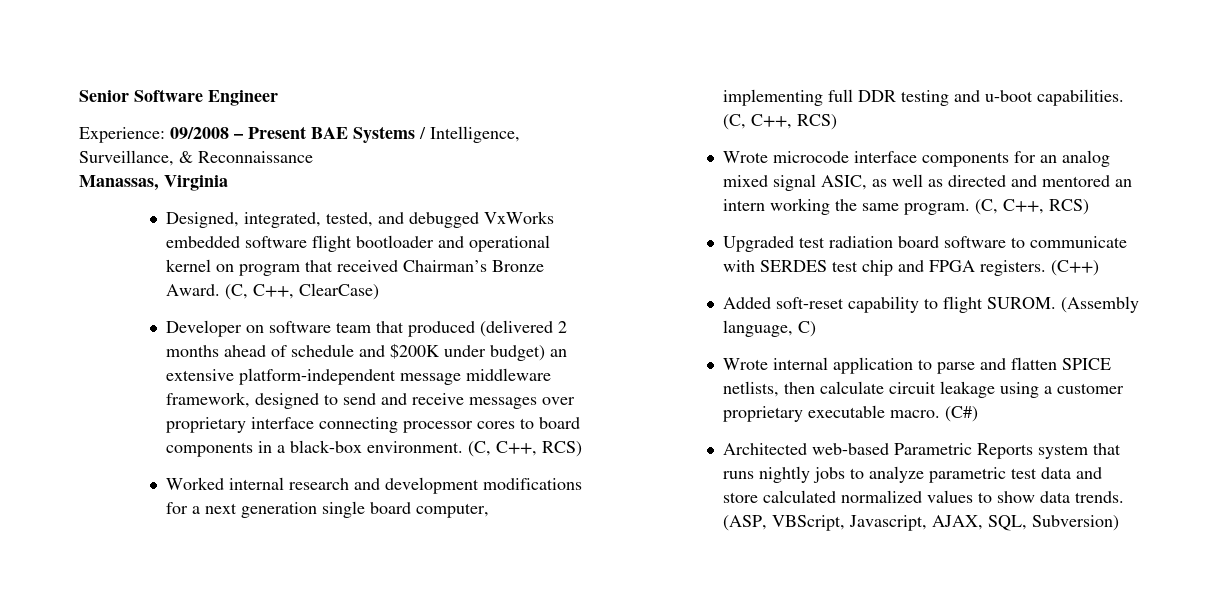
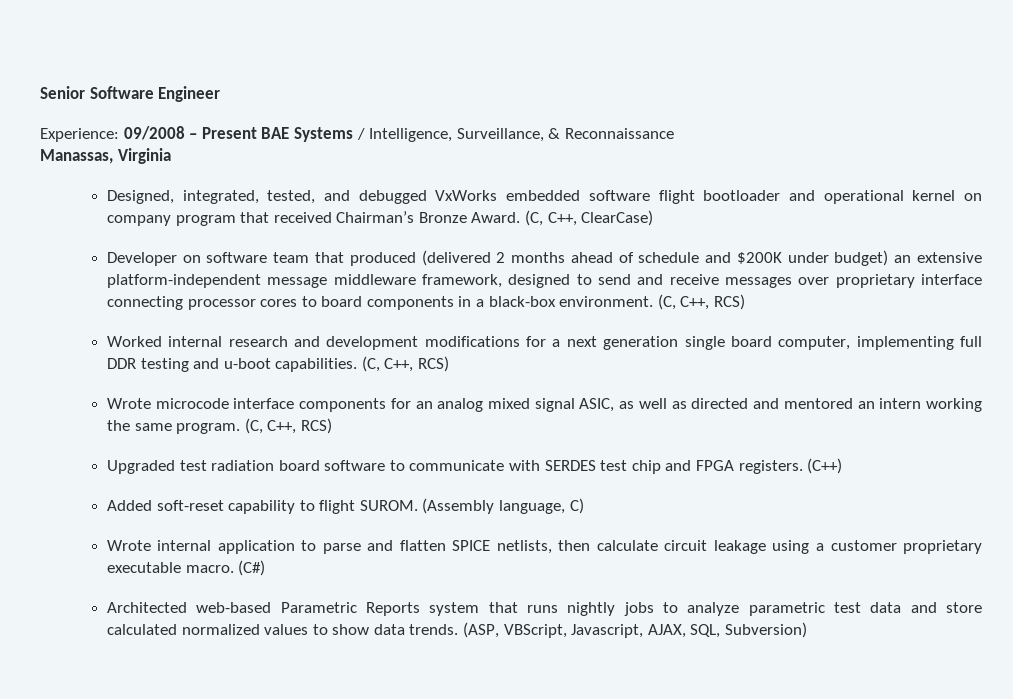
(235, 268) none -> [106,215,171,226] company

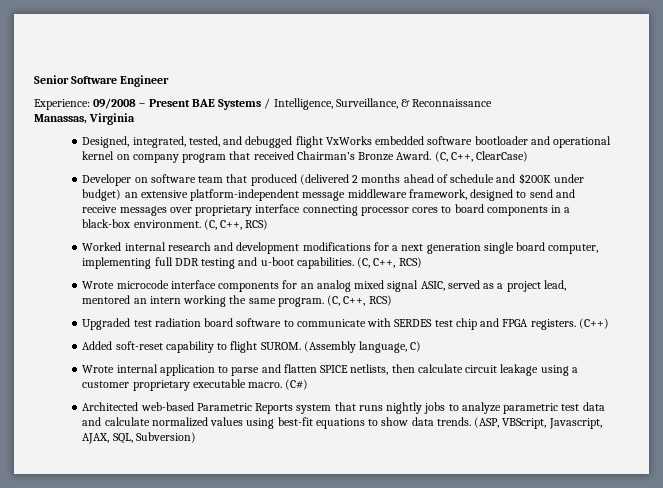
(427, 197) none -> [295,136,323,148] flight
[658,190,695,204] flight -> (473, 140) none
[619,398,780,409] as well as directed and -> [447,280,566,292] served as a project lead,
[946,602,983,613] [106,624,309,635] store calculated normalized values -> [104,417,365,429] calculate normalized values using best-fit equations

